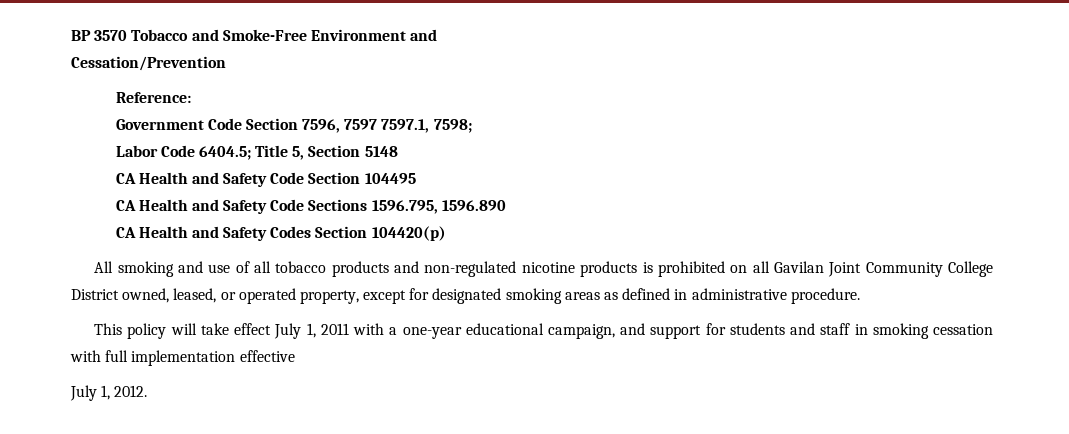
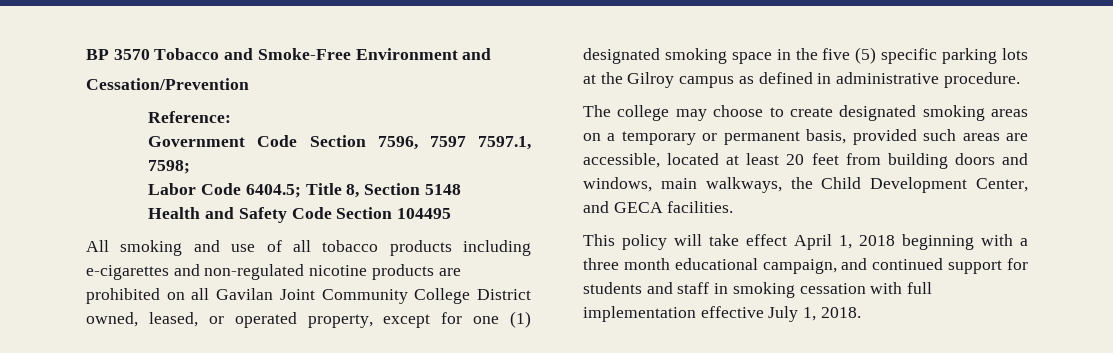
[292,146,305,160] 5, -> [346,184,360,198] 8,
[115,173,136,184] CA -> (461, 189) none
[115,199,506,214] [115,226,446,241] // CA Health and Safety Code Sections 1596.795, 1596.890 // CA Health and Safety Codes Section 104420(p) -> (451, 213) none
(389, 269) none -> [463,240,531,256] [86,265,169,280] including e-cigarettes
[642,262,653,273] is -> [438,268,461,276] are
[432,288,600,304] designated smoking areas -> [473,311,531,328] [583,47,1028,64] [583,72,735,88] one (1) designated smoking space in the five (5) specific parking lots at the Gilroy campus
(860, 296) none -> [583,105,1028,121] [583,129,1028,145] [583,153,1028,169] [583,177,1028,193] [583,201,734,213] // The college may choose to create designated smoking areas on a temporary or permanent basis, provided such areas are accessible, located at least 20 feet from building doors and windows, main walkways, the Child Development Center, and GECA facilities.
[274,323,462,339] July 1, 2011 with a one-year -> [794,234,1028,250] [583,258,670,270] April 1, 2018 beginning with a three month
(646, 329) none -> [872,258,944,270] continued
[70,385,148,401] // July 1, 2012. -> [768,306,861,322] July 1, 2018.

